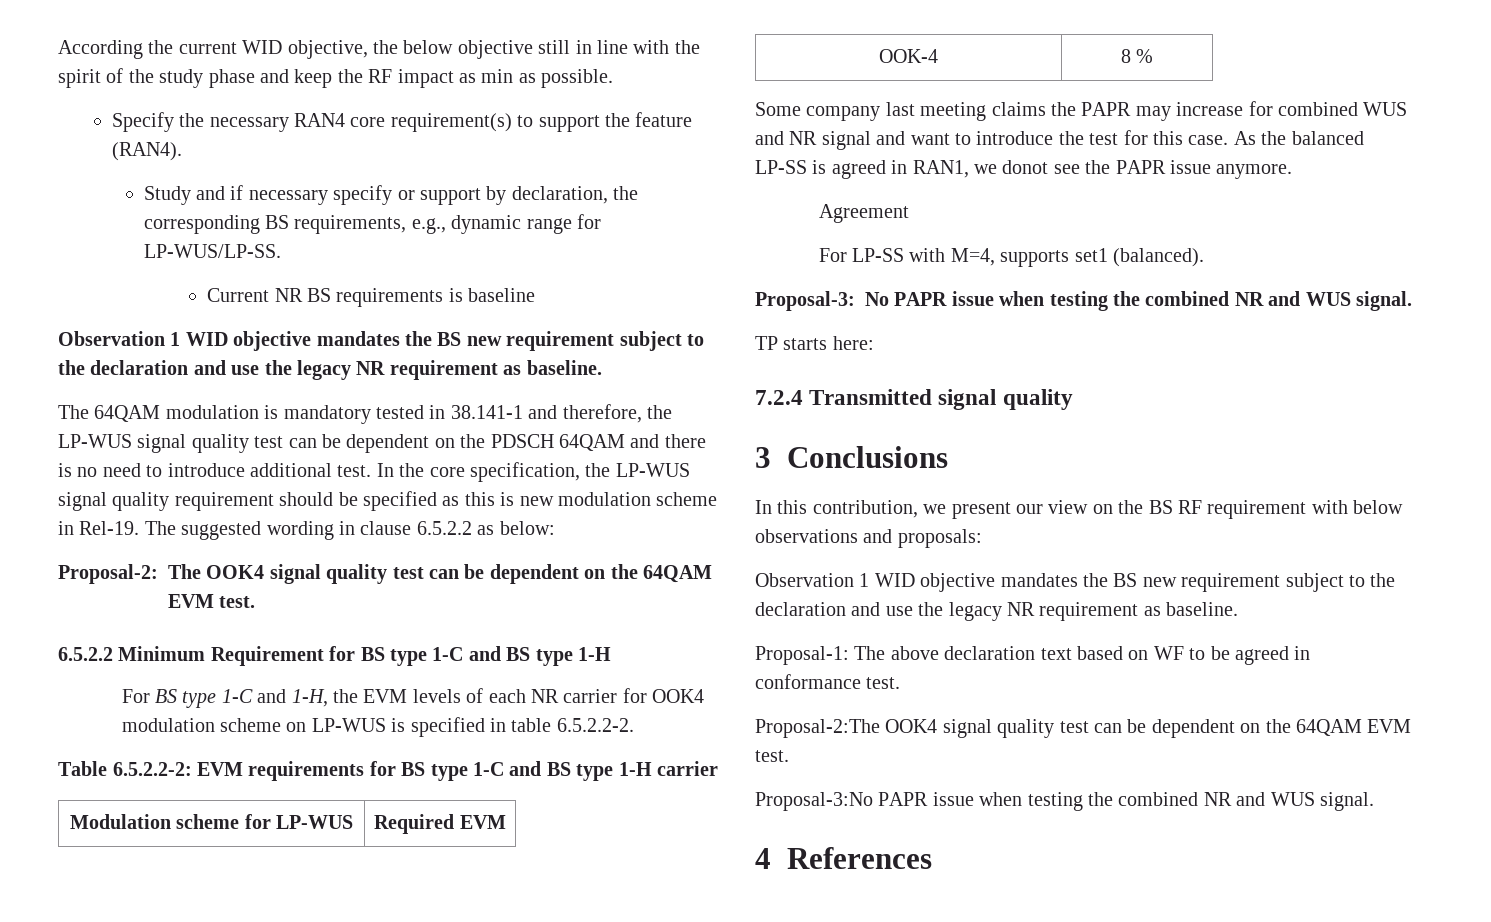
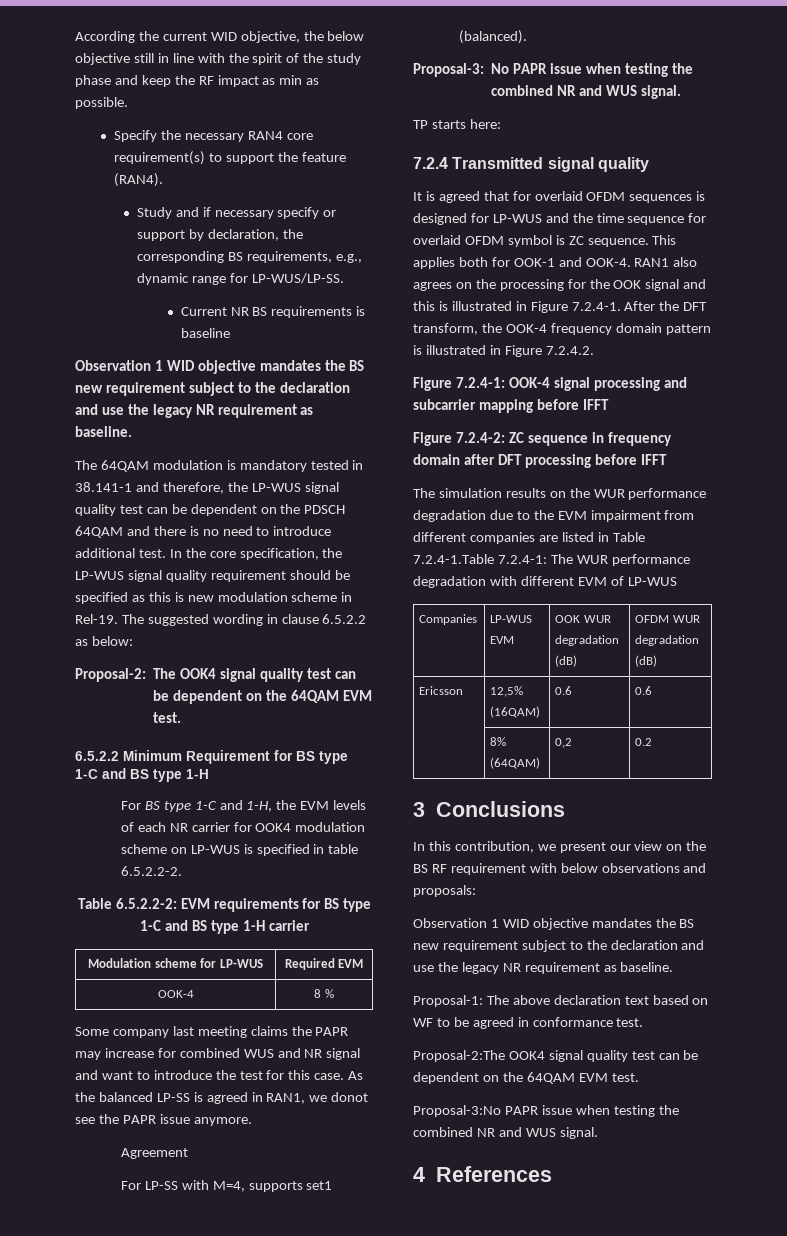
(1073, 399) none -> [413,191,706,203] [413,213,707,225] [413,235,677,247] [413,257,698,269] [413,279,707,291] [413,301,708,313] [413,323,711,335] [413,345,594,357] [413,377,687,391] [413,399,609,413] [413,432,672,446] [413,454,667,468] [413,488,707,500] [413,510,695,522] [413,532,645,544] [413,554,690,566] [413,576,677,588] [419,614,478,625] [490,615,533,623] [490,636,515,644] [555,615,611,623] [555,635,620,646] [555,655,578,667] [635,615,700,623] [635,635,700,646] [635,655,658,667] [419,686,464,695] [490,686,524,697] [490,706,541,718] [555,686,573,695] [635,686,653,695] [490,737,507,746] [490,757,541,769] [555,738,573,748] [635,738,653,746] // It is agreed that for overlaid OFDM sequences is designed for LP-WUS and the time sequence for overlaid OFDM symbol is ZC sequence. This applies both for OOK-1 and OOK-4. RAN1 also agrees on the processing for the OOK signal and this is illustrated in Figure 7.2.4-1. After the DFT transform, the OOK-4 frequency domain pattern is illustrated in Figure 7.2.4.2. // Figure 7.2.4-1: OOK-4 signal processing and subcarrier mapping before IFFT // Figure 7.2.4-2: ZC sequence in frequency domain after DFT processing before IFFT // The simulation results on the WUR performance degradation due to the EVM impairment from different companies are listed in Table 7.2.4-1.Table 7.2.4-1: The WUR performance degradation with different EVM of LP-WUS // Companies | LP-WUS EVM | OOK WUR degradation (dB) | OFDM WUR degradation (dB) // Ericsson | 12,5% (16QAM) | 0.6 | 0.6 // | 8% (64QAM) | 0,2 | 0.2

